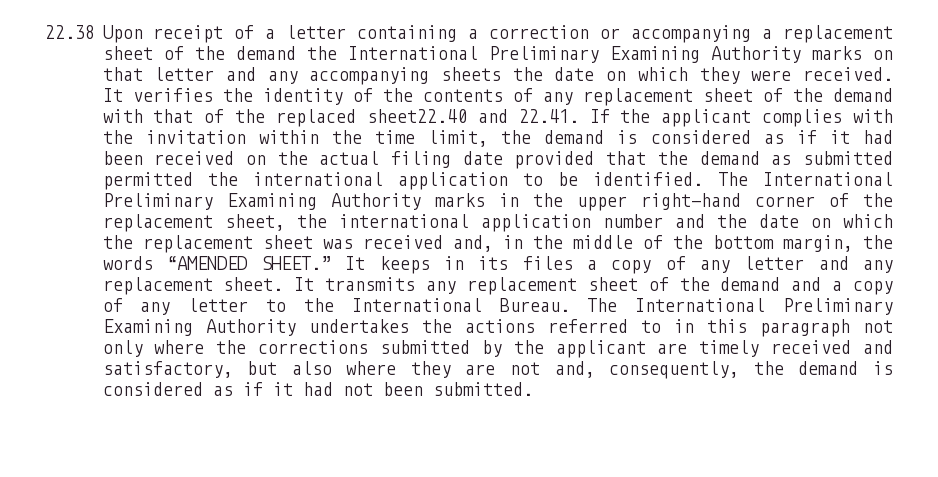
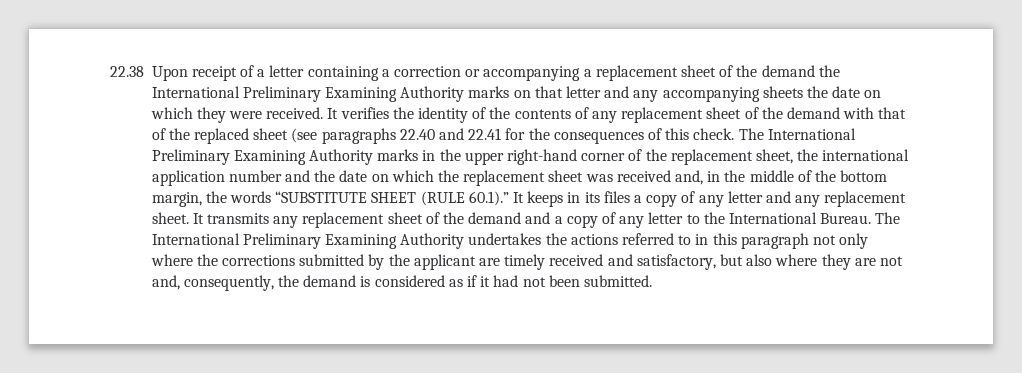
[366,109,893,127] [102,130,894,147] [102,151,894,169] [102,172,703,190] sheet22.40 and 22.41. If the applicant complies with the invitation within the time limit, the demand is considered as if it had been received on the actual filing date provided that the demand as submitted permitted the international application to be identified. -> [253,128,735,144] sheet (see paragraphs 22.40 and 22.41 for the consequences of this check.
[166,256,332,270] “AMENDED SHEET.” -> [275,191,509,206] “SUBSTITUTE SHEET (RULE 60.1).”

